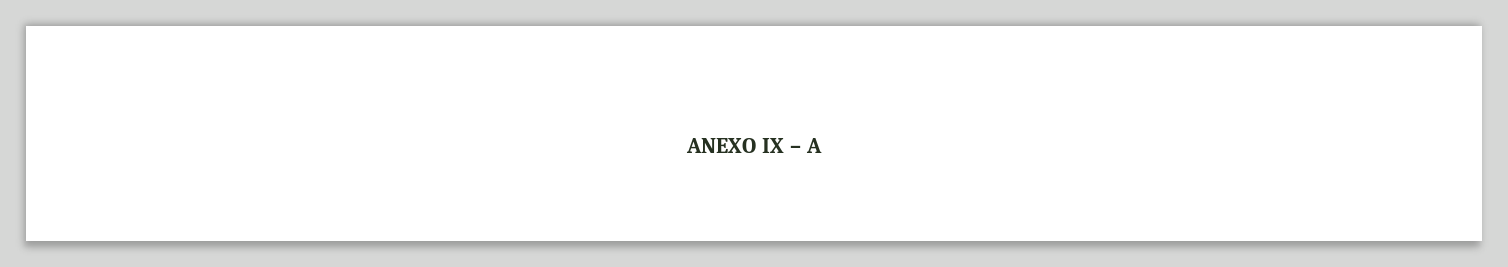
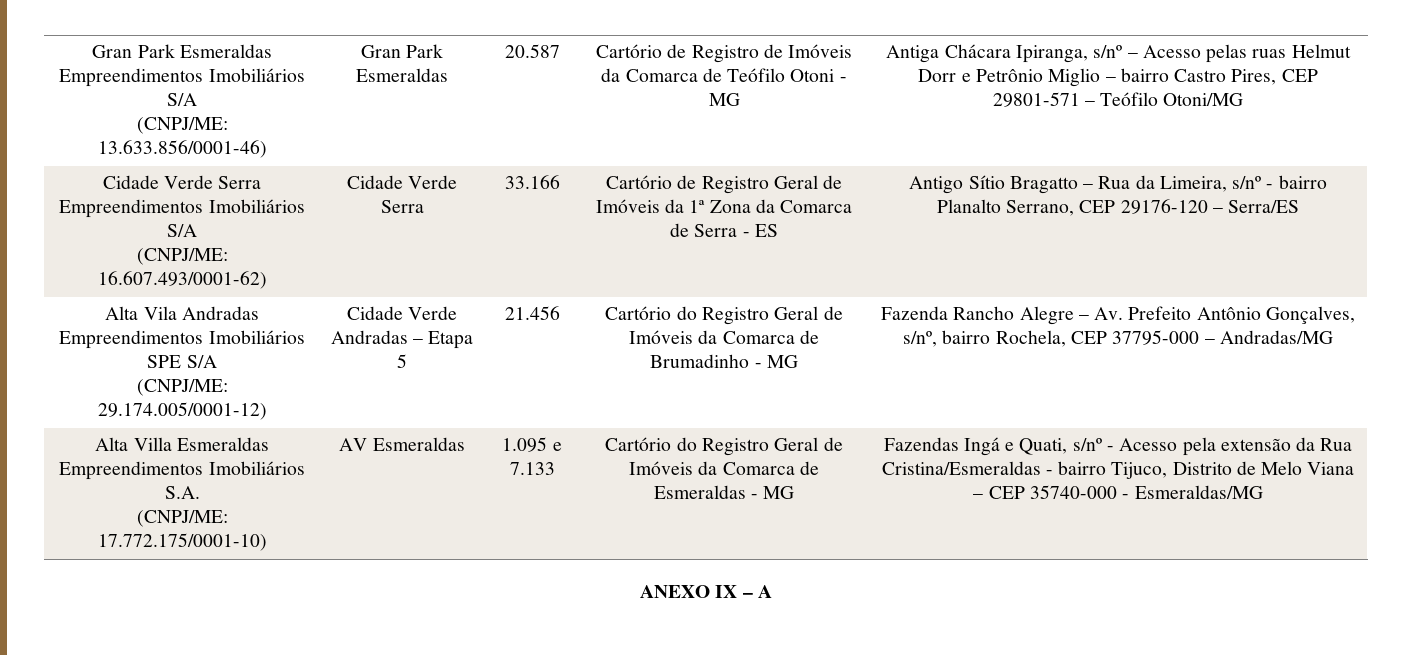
(686, 145) none -> [92,44,272,58] [59,68,305,87] [167,93,197,106] [136,117,228,134] [97,140,267,158] [360,44,444,58] [356,68,448,82] [504,44,560,58] [595,44,853,63] [601,68,847,82] [708,93,740,106] [886,44,1351,63] [918,68,1318,87] [992,92,1244,107] [102,175,262,189] [59,199,305,218] [167,224,197,237] [136,248,228,265] [97,271,267,289] [346,175,458,189] [380,200,424,213] [504,175,560,189] [605,175,843,194] [595,199,853,213] [670,223,778,237] [909,175,1327,194] [936,199,1300,216] [105,306,259,320] [59,330,305,349] [147,355,217,368] [136,379,228,396] [97,402,267,420] [346,306,458,320] [330,330,474,349] [397,354,407,368] [504,306,560,320] [605,306,843,325] [629,330,819,344] [650,354,798,368] [881,306,1355,325] [903,330,1333,347] [95,437,269,451] [59,461,305,480] [164,486,200,499] [136,510,228,527] [97,533,267,551] [339,437,465,451] [502,437,562,452] [509,462,555,475] [605,437,843,456] [629,461,819,475] [653,485,795,499] [883,437,1353,456] [881,461,1355,479] [973,485,1263,499] Gran Park Esmeraldas Empreendimentos Imobiliários S/A // (CNPJ/ME: 13.633.856/0001-46) | Gran Park Esmeraldas | 20.587 | Cartório de Registro de Imóveis da Comarca de Teófilo Otoni - MG | Antiga Chácara Ipiranga, s/nº – Acesso pelas ruas Helmut Dorr e Petrônio Miglio – bairro Castro Pires, CEP 29801-571 – Teófilo Otoni/MG // Cidade Verde Serra Empreendimentos Imobiliários S/A // (CNPJ/ME: 16.607.493/0001-62) | Cidade Verde Serra | 33.166 | Cartório de Registro Geral de Imóveis da 1ª Zona da Comarca de Serra - ES | Antigo Sítio Bragatto – Rua da Limeira, s/nº - bairro Planalto Serrano, CEP 29176-120 – Serra/ES // Alta Vila Andradas Empreendimentos Imobiliários SPE S/A // (CNPJ/ME: 29.174.005/0001-12) | Cidade Verde Andradas – Etapa 5 | 21.456 | Cartório do Registro Geral de Imóveis da Comarca de Brumadinho - MG | Fazenda Rancho Alegre – Av. Prefeito Antônio Gonçalves, s/nº, bairro Rochela, CEP 37795-000 – Andradas/MG // Alta Villa Esmeraldas Empreendimentos Imobiliários S.A. // (CNPJ/ME: 17.772.175/0001-10) | AV Esmeraldas | 1.095 e 7.133 | Cartório do Registro Geral de Imóveis da Comarca de Esmeraldas - MG | Fazendas Ingá e Quati, s/nº - Acesso pela extensão da Rua Cristina/Esmeraldas - bairro Tijuco, Distrito de Melo Viana – CEP 35740-000 - Esmeraldas/MG //

